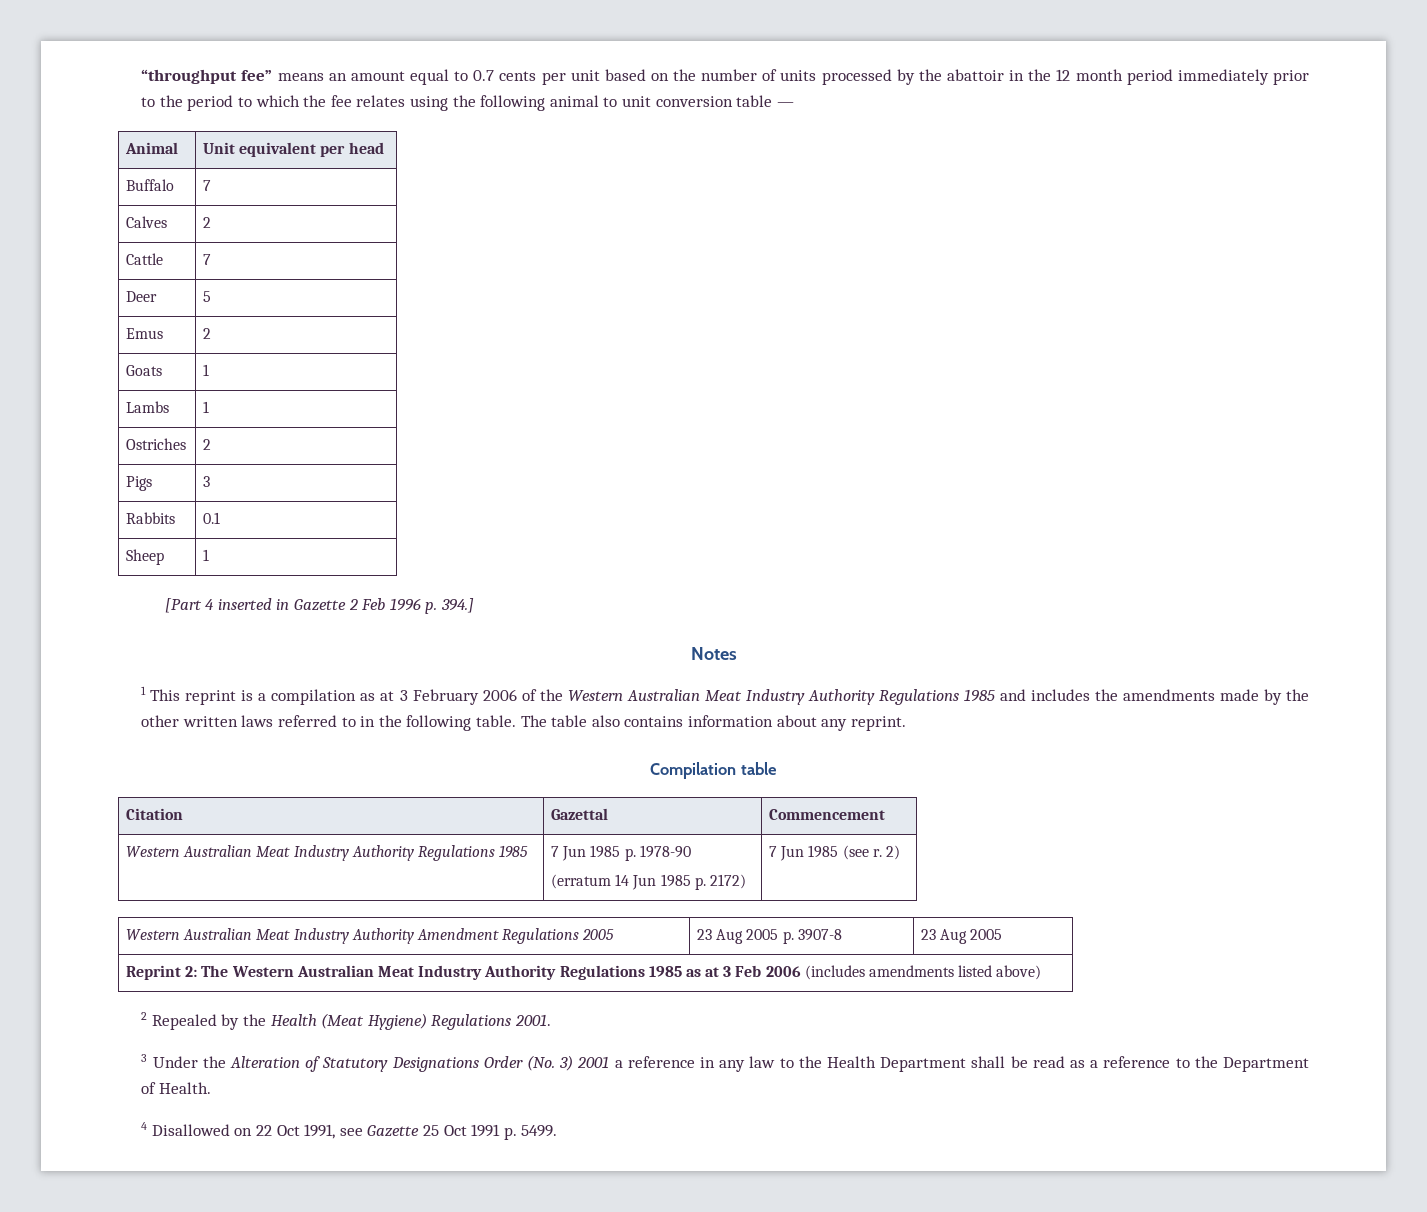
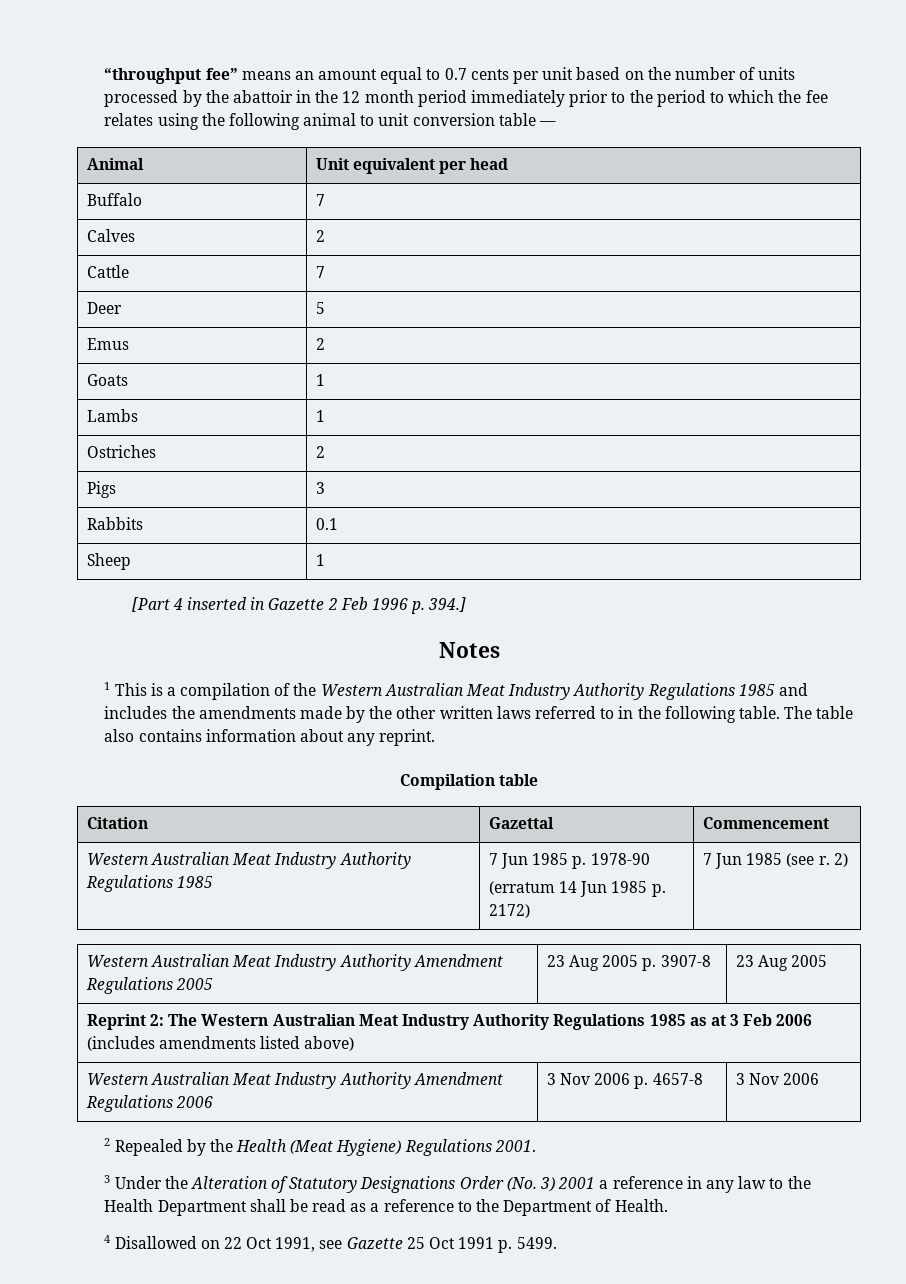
[185,690,237,705] reprint -> (147, 689) none
[360,689,517,705] as at 3 February 2006 -> (271, 691) none
(1042, 972) none -> [86,1072,503,1089] [85,1095,214,1112] [546,1073,703,1089] [735,1073,820,1085] // Western Australian Meat Industry Authority Amendment Regulations 2006 | 3 Nov 2006 p. 4657-8 | 3 Nov 2006

